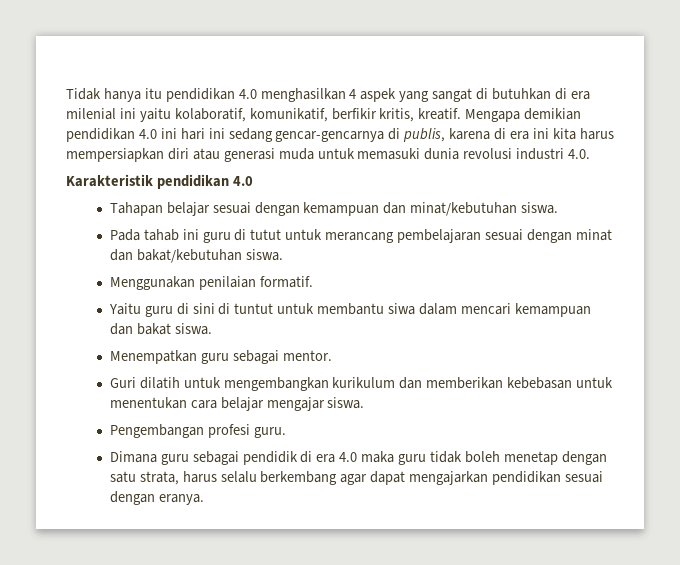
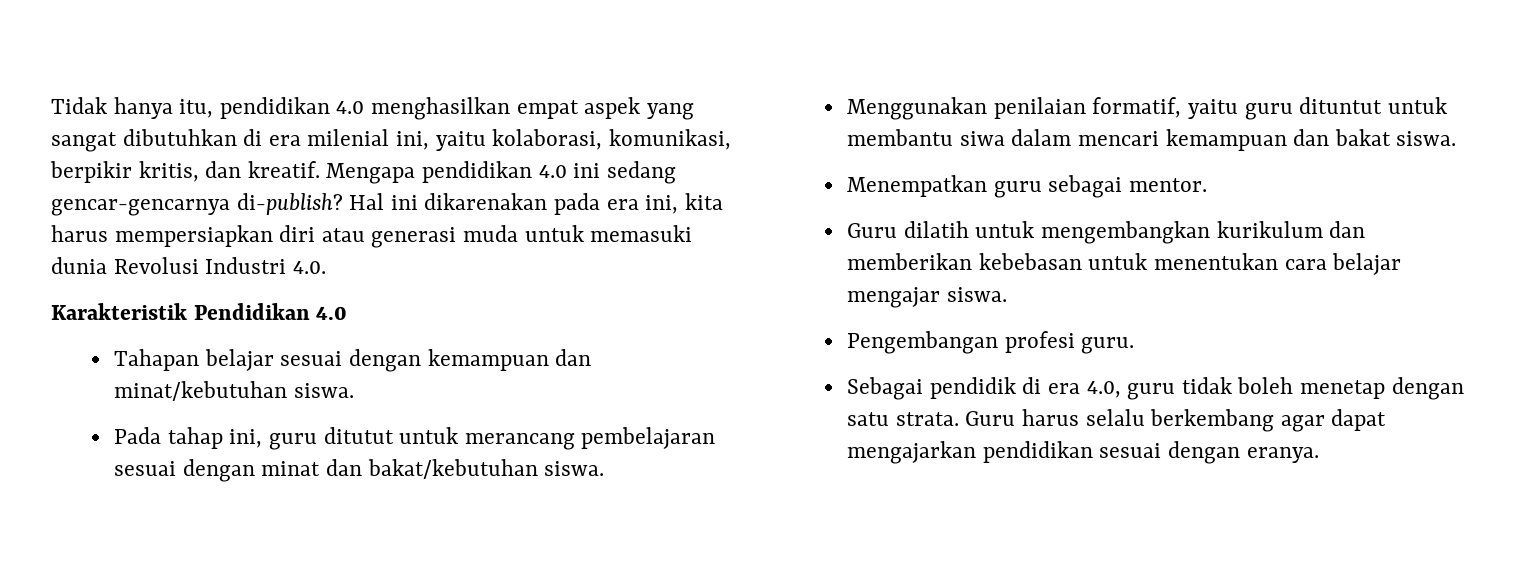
[144,88,162,99] itu -> [179,99,214,118] itu,
[349,89,357,99] 4 -> [516,100,579,119] empat
[476,88,552,100] di butuhkan -> [122,129,237,146] dibutuhkan
[119,108,415,122] ini yaitu kolaboratif, komunikatif, berfikir kritis, -> [396,129,731,151] [50,161,242,183] ini, yaitu kolaborasi, komunikasi, berpikir kritis, dan
[524,108,582,120] demikian -> (416, 173) none
[180,128,549,142] hari ini sedang gencar-gencarnya di publis, karena di era ini -> [606,161,676,184] [51,193,679,216] sedang gencar-gencarnya di-publish? Hal ini dikarenakan pada era ini,
[463,148,565,160] revolusi industri -> [113,257,287,274] Revolusi Industri
[156,174,229,189] pendidikan -> [193,303,310,320] Pendidikan
[143,229,282,243] tahab ini guru di tutut -> [167,427,394,450] tahap ini, guru ditutut
[259,276,313,288] [108,303,274,317] formatif. // Yaitu guru di sini di tuntut -> [1092,97,1383,120] formatif, yaitu guru dituntut
[109,377,136,388] Guri -> [847,223,898,238] Guru
[109,451,239,465] Dimana guru sebagai -> [847,377,924,400] Sebagai
[339,451,395,463] 4.0 maka -> [1086,381,1121,398] 4.0,
[139,471,179,485] strata, -> [895,411,1016,426] strata. Guru

